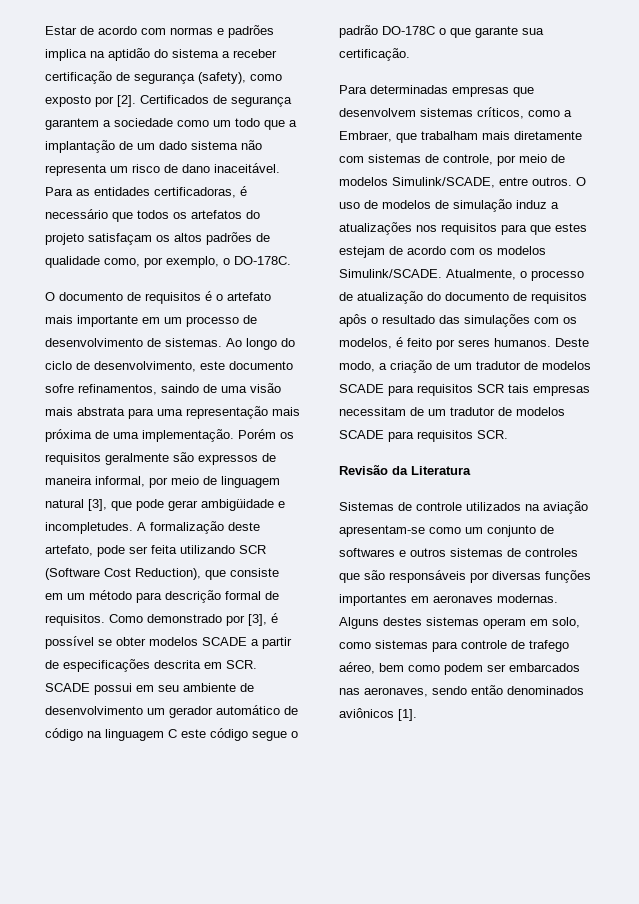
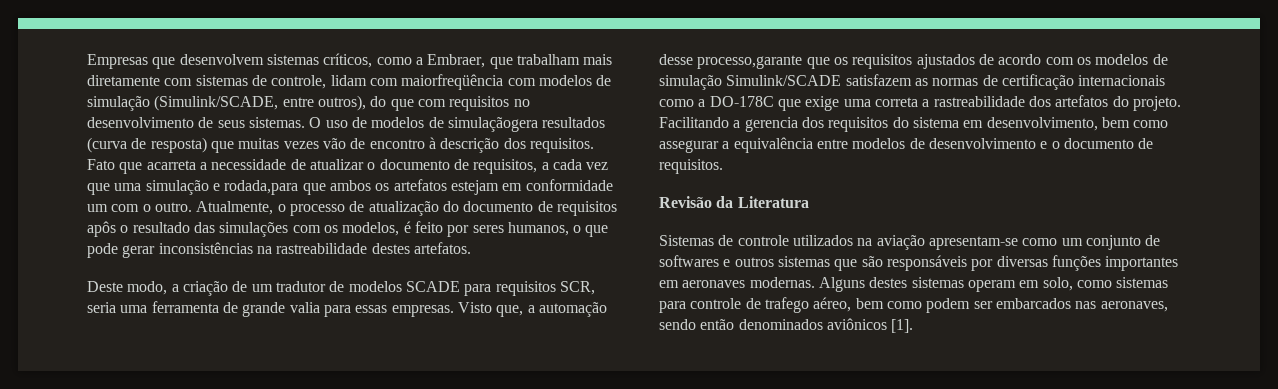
[45,25,274,38] [45,48,277,61] [45,71,282,84] [45,95,292,107] [45,118,297,130] [45,140,262,153] [45,163,280,176] [45,186,247,198] [45,209,260,222] [45,232,270,245] [45,256,291,268] [45,291,271,304] [45,315,257,327] [45,338,295,350] [45,361,293,372] [45,383,281,395] [45,406,300,419] [45,429,294,442] [45,452,276,465] [45,476,280,488] [45,499,285,511] [45,521,260,534] [45,545,266,557] [45,568,279,580] [45,590,279,603] [45,613,278,626] [45,636,292,649] [45,659,257,672] [45,683,254,695] [45,705,298,718] [45,728,298,741] [339,25,544,38] [339,48,410,61] [339,85,509,97] Estar de acordo com normas e padrões implica na aptidão do sistema a receber certificação de segurança (safety), como exposto por [2]. Certificados de segurança garantem a sociedade como um todo que a implantação de um dado sistema não representa um risco de dano inaceitável. Para as entidades certificadoras, é necessário que todos os artefatos do projeto satisfaçam os altos padrões de qualidade como, por exemplo, o DO-178C. // O documento de requisitos é o artefato mais importante em um processo de desenvolvimento de sistemas. Ao longo do ciclo de desenvolvimento, este documento sofre refinamentos, saindo de uma visão mais abstrata para uma representação mais próxima de uma implementação. Porém os requisitos geralmente são expressos de maneira informal, por meio de linguagem natural [3], que pode gerar ambigüidade e incompletudes. A formalização deste artefato, pode ser feita utilizando SCR (Software Cost Reduction), que consiste em um método para descrição formal de requisitos. Como demonstrado por [3], é possível se obter modelos SCADE a partir de especificações descrita em SCR. SCADE possui em seu ambiente de desenvolvimento um gerador automático de código na linguagem C este código segue o padrão DO-178C o que garante sua certificação. // Para determinadas empresas -> [87,54,148,69] Empresas
[497,154,565,166] [339,177,572,188] por meio de modelos Simulink/SCADE, entre outros. -> [330,74,612,90] [87,95,530,111] [87,117,305,128] lidam com maiorfreqüência com modelos de simulação (Simulink/SCADE, entre outros), do que com requisitos no desenvolvimento de seus sistemas.
[453,199,559,212] [339,222,587,235] [339,246,546,258] [339,269,442,278] simulação induz a atualizações nos requisitos para que estes estejam de acordo com os modelos Simulink/SCADE. -> [447,117,606,132] [87,137,594,153] [87,159,609,174] [87,179,613,195] [87,202,192,212] simulaçãogera resultados (curva de resposta) que muitas vezes vão de encontro à descrição dos requisitos. Fato que acarreta a necessidade de atualizar o documento de requisitos, a cada vez que uma simulação e rodada,para que ambos os artefatos estejam em conformidade um com o outro.
[494,338,551,347] humanos. -> [507,222,609,237] [87,242,471,258] humanos, o que pode gerar inconsistências na rastreabilidade destes artefatos. //
[477,384,590,396] [339,407,565,416] [339,430,508,442] SCR tais empresas necessitam de um tradutor de modelos SCADE para requisitos SCR. -> [559,281,595,295] [87,301,607,317] [659,54,1168,69] [659,74,1166,90] [659,95,1181,111] [659,117,1169,132] [659,137,1154,153] [659,159,723,174] SCR, seria uma ferramenta de grande valia para essas empresas. Visto que, a automação desse processo,garante que os requisitos ajustados de acordo com os modelos de simulação Simulink/SCADE satisfazem as normas de certificação internacionais como a DO-178C que exige uma correta a rastreabilidade dos artefatos do projeto. Facilitando a gerencia dos requisitos do sistema em desenvolvimento, bem como assegurar a equivalência entre modelos de desenvolvimento e o documento de requisitos.
[507,548,578,557] de controles -> (830, 261) none

